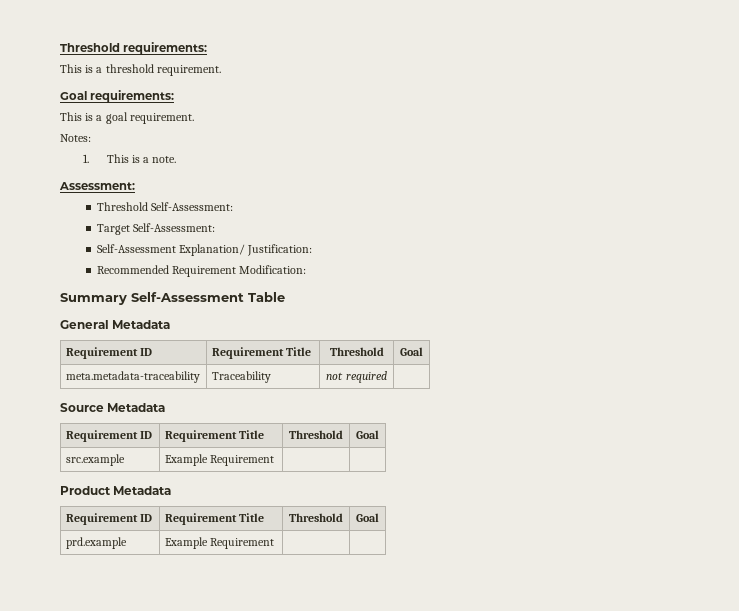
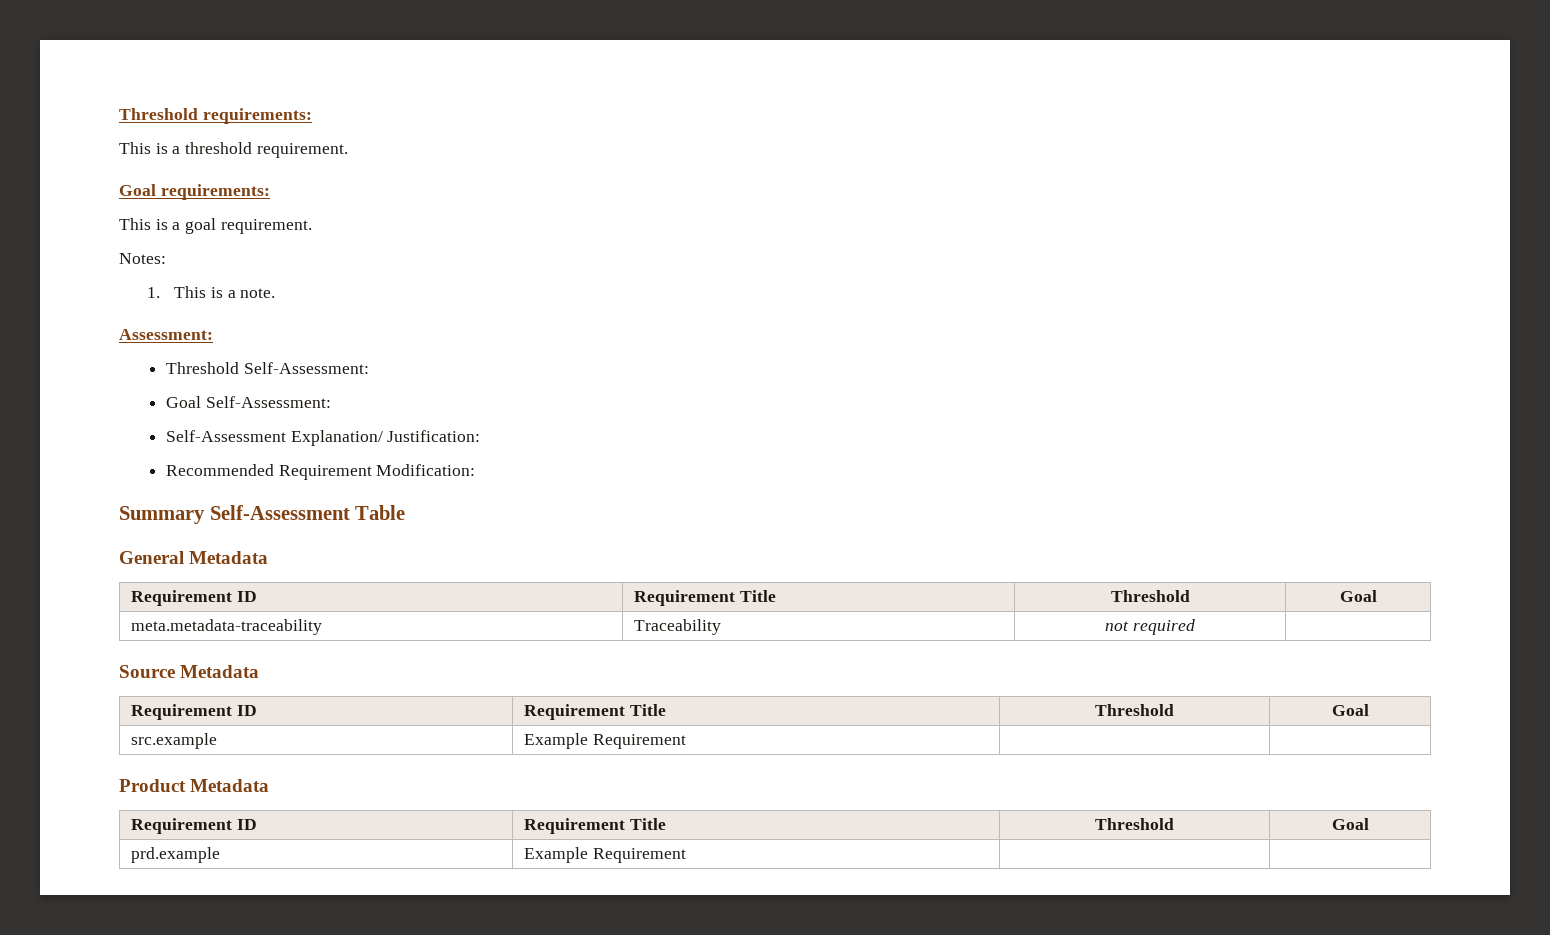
[96,224,130,235] Target -> [165,396,201,408] Goal

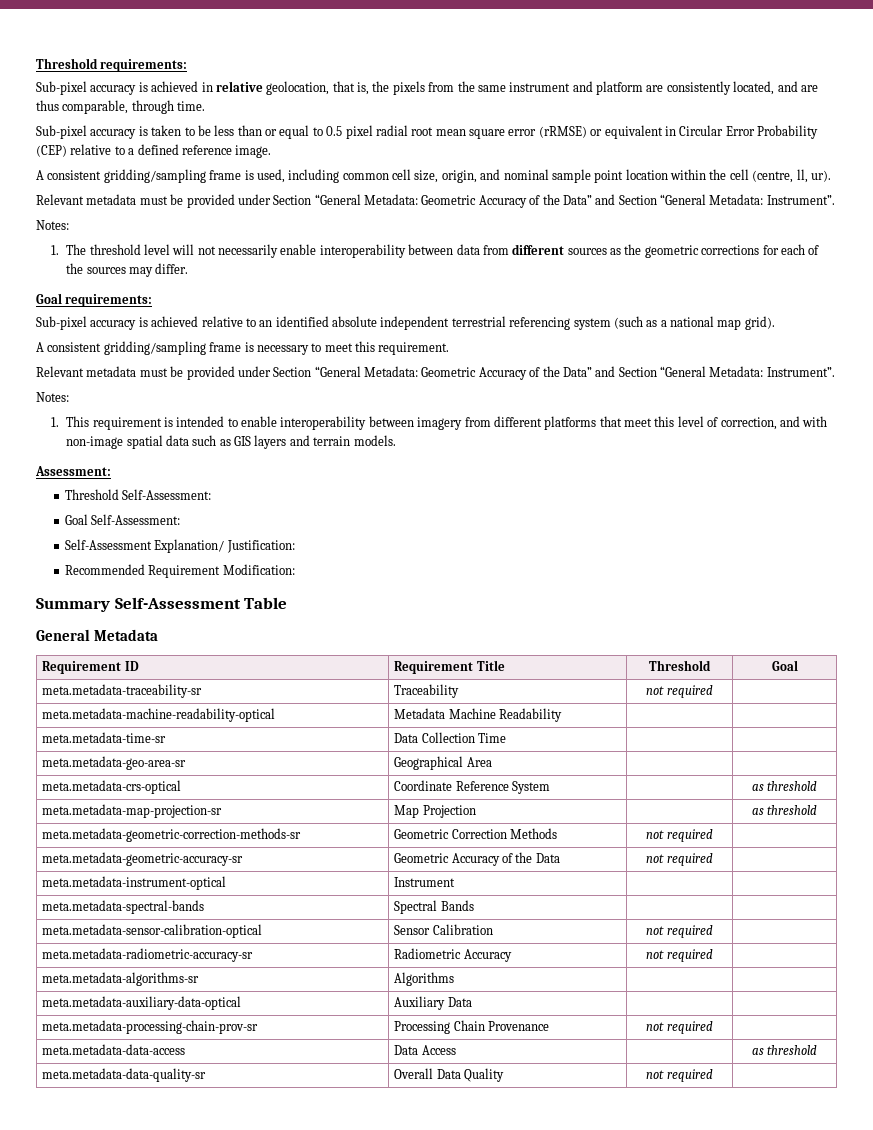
[119,142,348,158] [119,184,270,200] [119,218,312,234] [119,253,166,264] [146,286,276,298] This is a threshold requirement. // Goal requirements: // This is a goal requirement. // Notes: // 1. This is a note. -> [36,81,818,95] [36,100,206,114] [36,125,818,139] [36,144,272,158] [36,169,831,183] [36,194,835,208] [36,220,69,230] [51,244,820,258] [66,263,189,277] [36,293,153,307] [36,316,775,330] [36,341,450,355] [36,366,835,380] [36,392,69,402] [51,416,828,430] [66,435,396,449] Sub-pixel accuracy is achieved in relative geolocation, that is, the pixels from the same instrument and platform are consistently located, and are thus comparable, through time. // Sub-pixel accuracy is taken to be less than or equal to 0.5 pixel radial root mean square error (rRMSE) or equivalent in Circular Error Probability (CEP) relative to a defined reference image. // A consistent gridding/sampling frame is used, including common cell size, origin, and nominal sample point location within the cell (centre, ll, ur). // Relevant metadata must be provided under Section “General Metadata: Geometric Accuracy of the Data” and Section “General Metadata: Instrument”. // Notes: // 1. The threshold level will not necessarily enable interoperability between data from different sources as the geometric corrections for each of the sources may differ. // Goal requirements: // Sub-pixel accuracy is achieved relative to an identified absolute independent terrestrial referencing system (such as a national map grid). // A consistent gridding/sampling frame is necessary to meet this requirement. // Relevant metadata must be provided under Section “General Metadata: Geometric Accuracy of the Data” and Section “General Metadata: Instrument”. // Notes: // 1. This requirement is intended to enable interoperability between imagery from different platforms that meet this level of correction, and with non-image spatial data such as GIS layers and terrain models.
[131,619,323,635] meta.metadata-traceability -> [42,684,203,698] meta.metadata-traceability-sr
[119,665,260,678] [131,704,257,720] [524,704,666,720] [1095,704,1174,716] [1331,704,1369,716] [131,733,218,749] [524,733,686,749] [119,779,270,792] [131,818,257,834] [524,818,666,834] [1095,818,1174,830] [1331,818,1369,830] [131,847,221,863] [524,847,686,863] // Source Metadata // Requirement ID | Requirement Title | Threshold | Goal // src.example | Example Requirement | | // Product Metadata // Requirement ID | Requirement Title | Threshold | Goal // prd.example | Example Requirement | -> [42,708,276,722] [394,708,563,722] [42,732,167,743] [394,732,507,743] [42,756,187,770] [394,756,492,770] [42,780,182,794] [394,780,551,794] [751,781,818,791] [42,804,223,818] [394,805,476,818] [751,805,818,815] [42,828,302,842] [394,828,558,839] [646,829,713,842] [42,852,244,866] [394,852,560,866] [646,853,713,866] [42,876,227,890] [394,877,456,887] [42,900,205,914] [394,900,474,914] [42,924,263,938] [394,924,493,935] [646,925,713,938] [42,948,254,962] [394,948,512,962] [646,949,713,962] [42,972,200,986] [394,972,455,986] [42,996,242,1010] [394,996,472,1010] [42,1020,259,1034] [394,1020,550,1034] [646,1021,713,1034] [42,1044,186,1055] [394,1045,456,1055] [751,1045,818,1055] [42,1068,207,1082] [394,1068,505,1082] [646,1069,713,1082] // meta.metadata-machine-readability-optical | Metadata Machine Readability | | // meta.metadata-time-sr | Data Collection Time | | // meta.metadata-geo-area-sr | Geographical Area | | // meta.metadata-crs-optical | Coordinate Reference System | | as threshold // meta.metadata-map-projection-sr | Map Projection | | as threshold // meta.metadata-geometric-correction-methods-sr | Geometric Correction Methods | not required | // meta.metadata-geometric-accuracy-sr | Geometric Accuracy of the Data | not required | // meta.metadata-instrument-optical | Instrument | | // meta.metadata-spectral-bands | Spectral Bands | | // meta.metadata-sensor-calibration-optical | Sensor Calibration | not required | // meta.metadata-radiometric-accuracy-sr | Radiometric Accuracy | not required | // meta.metadata-algorithms-sr | Algorithms | | // meta.metadata-auxiliary-data-optical | Auxiliary Data | | // meta.metadata-processing-chain-prov-sr | Processing Chain Provenance | not required | // meta.metadata-data-access | Data Access | | as threshold // meta.metadata-data-quality-sr | Overall Data Quality | not required

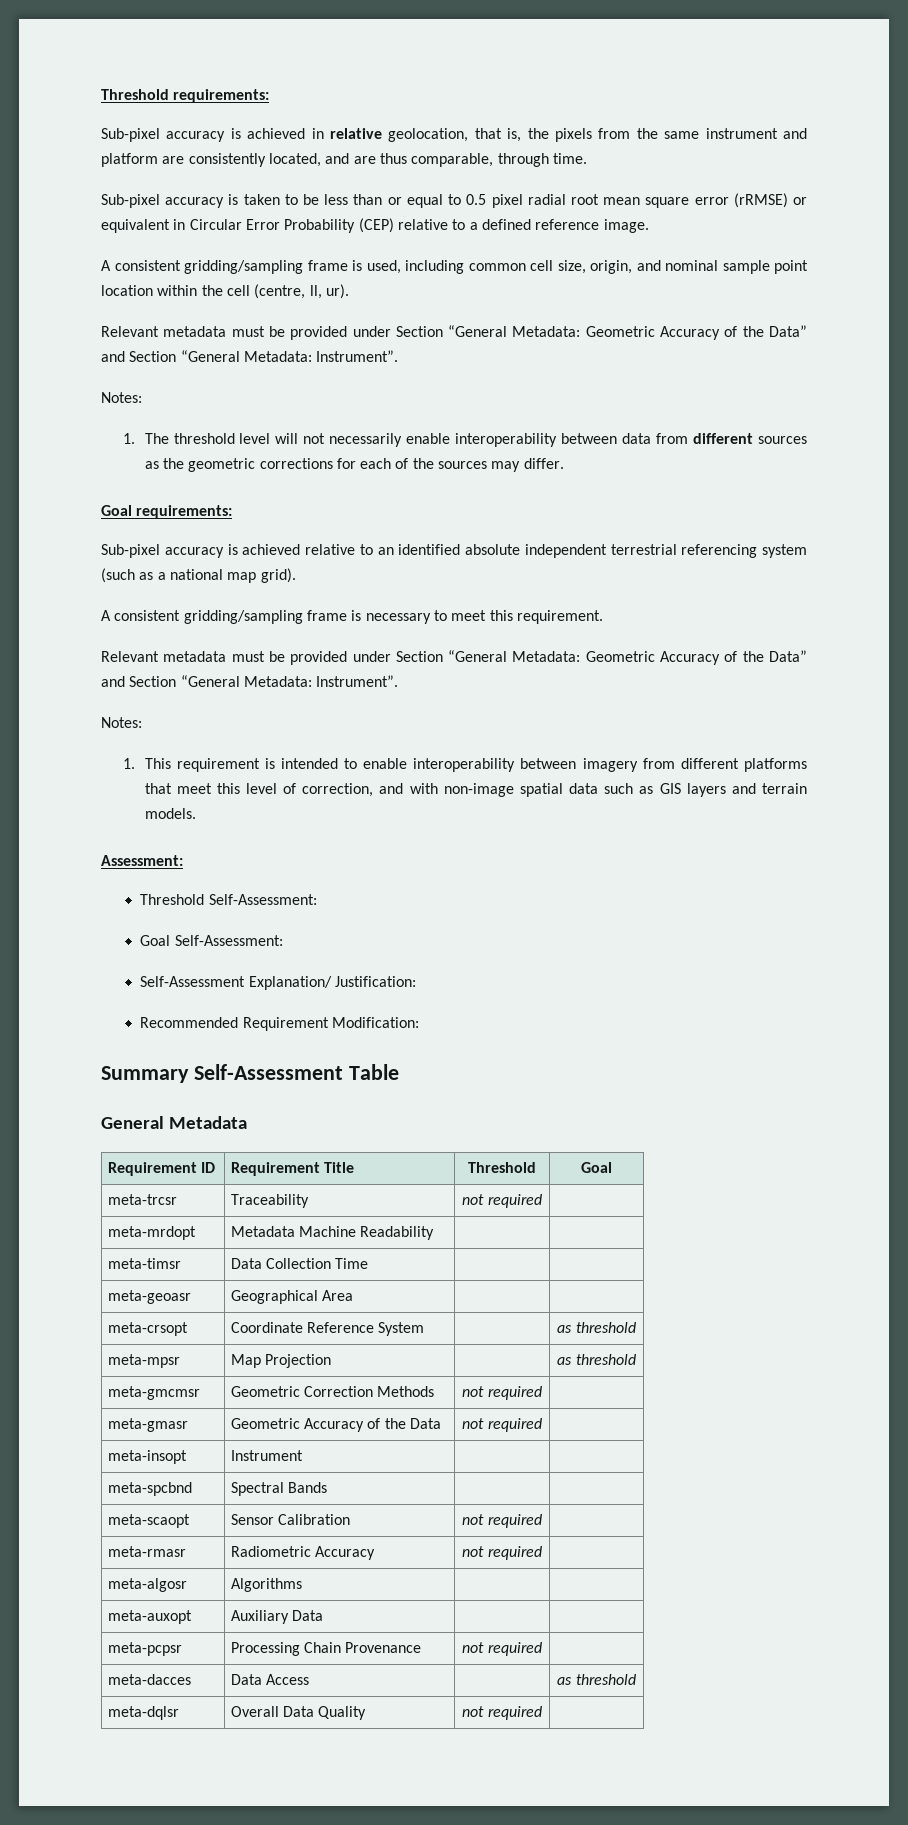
[42,684,203,698] meta.metadata-traceability-sr -> [107,1194,177,1205] meta-trcsr
[42,708,276,722] meta.metadata-machine-readability-optical -> [107,1226,196,1240] meta-mrdopt
[42,732,167,743] meta.metadata-time-sr -> [107,1258,181,1269] meta-timsr
[42,756,187,770] meta.metadata-geo-area-sr -> [107,1290,191,1304] meta-geoasr
[42,780,182,794] meta.metadata-crs-optical -> [107,1322,188,1336] meta-crsopt
[42,804,223,818] meta.metadata-map-projection-sr -> [107,1354,180,1368] meta-mpsr
[42,828,302,842] meta.metadata-geometric-correction-methods-sr -> [107,1386,200,1400] meta-gmcmsr
[42,852,244,866] meta.metadata-geometric-accuracy-sr -> [107,1418,188,1432] meta-gmasr
[42,876,227,890] meta.metadata-instrument-optical -> [107,1450,187,1464] meta-insopt
[42,900,205,914] meta.metadata-spectral-bands -> [107,1482,192,1496] meta-spcbnd
[42,924,263,938] meta.metadata-sensor-calibration-optical -> [107,1514,190,1528] meta-scaopt
[42,948,254,962] meta.metadata-radiometric-accuracy-sr -> [107,1546,186,1557] meta-rmasr
[42,972,200,986] meta.metadata-algorithms-sr -> [107,1578,187,1592] meta-algosr
[42,996,242,1010] meta.metadata-auxiliary-data-optical -> [107,1610,192,1624] meta-auxopt
[42,1020,259,1034] meta.metadata-processing-chain-prov-sr -> [107,1642,182,1656] meta-pcpsr
[42,1044,186,1055] meta.metadata-data-access -> [107,1674,191,1685] meta-dacces
[42,1068,207,1082] meta.metadata-data-quality-sr -> [107,1706,179,1720] meta-dqlsr

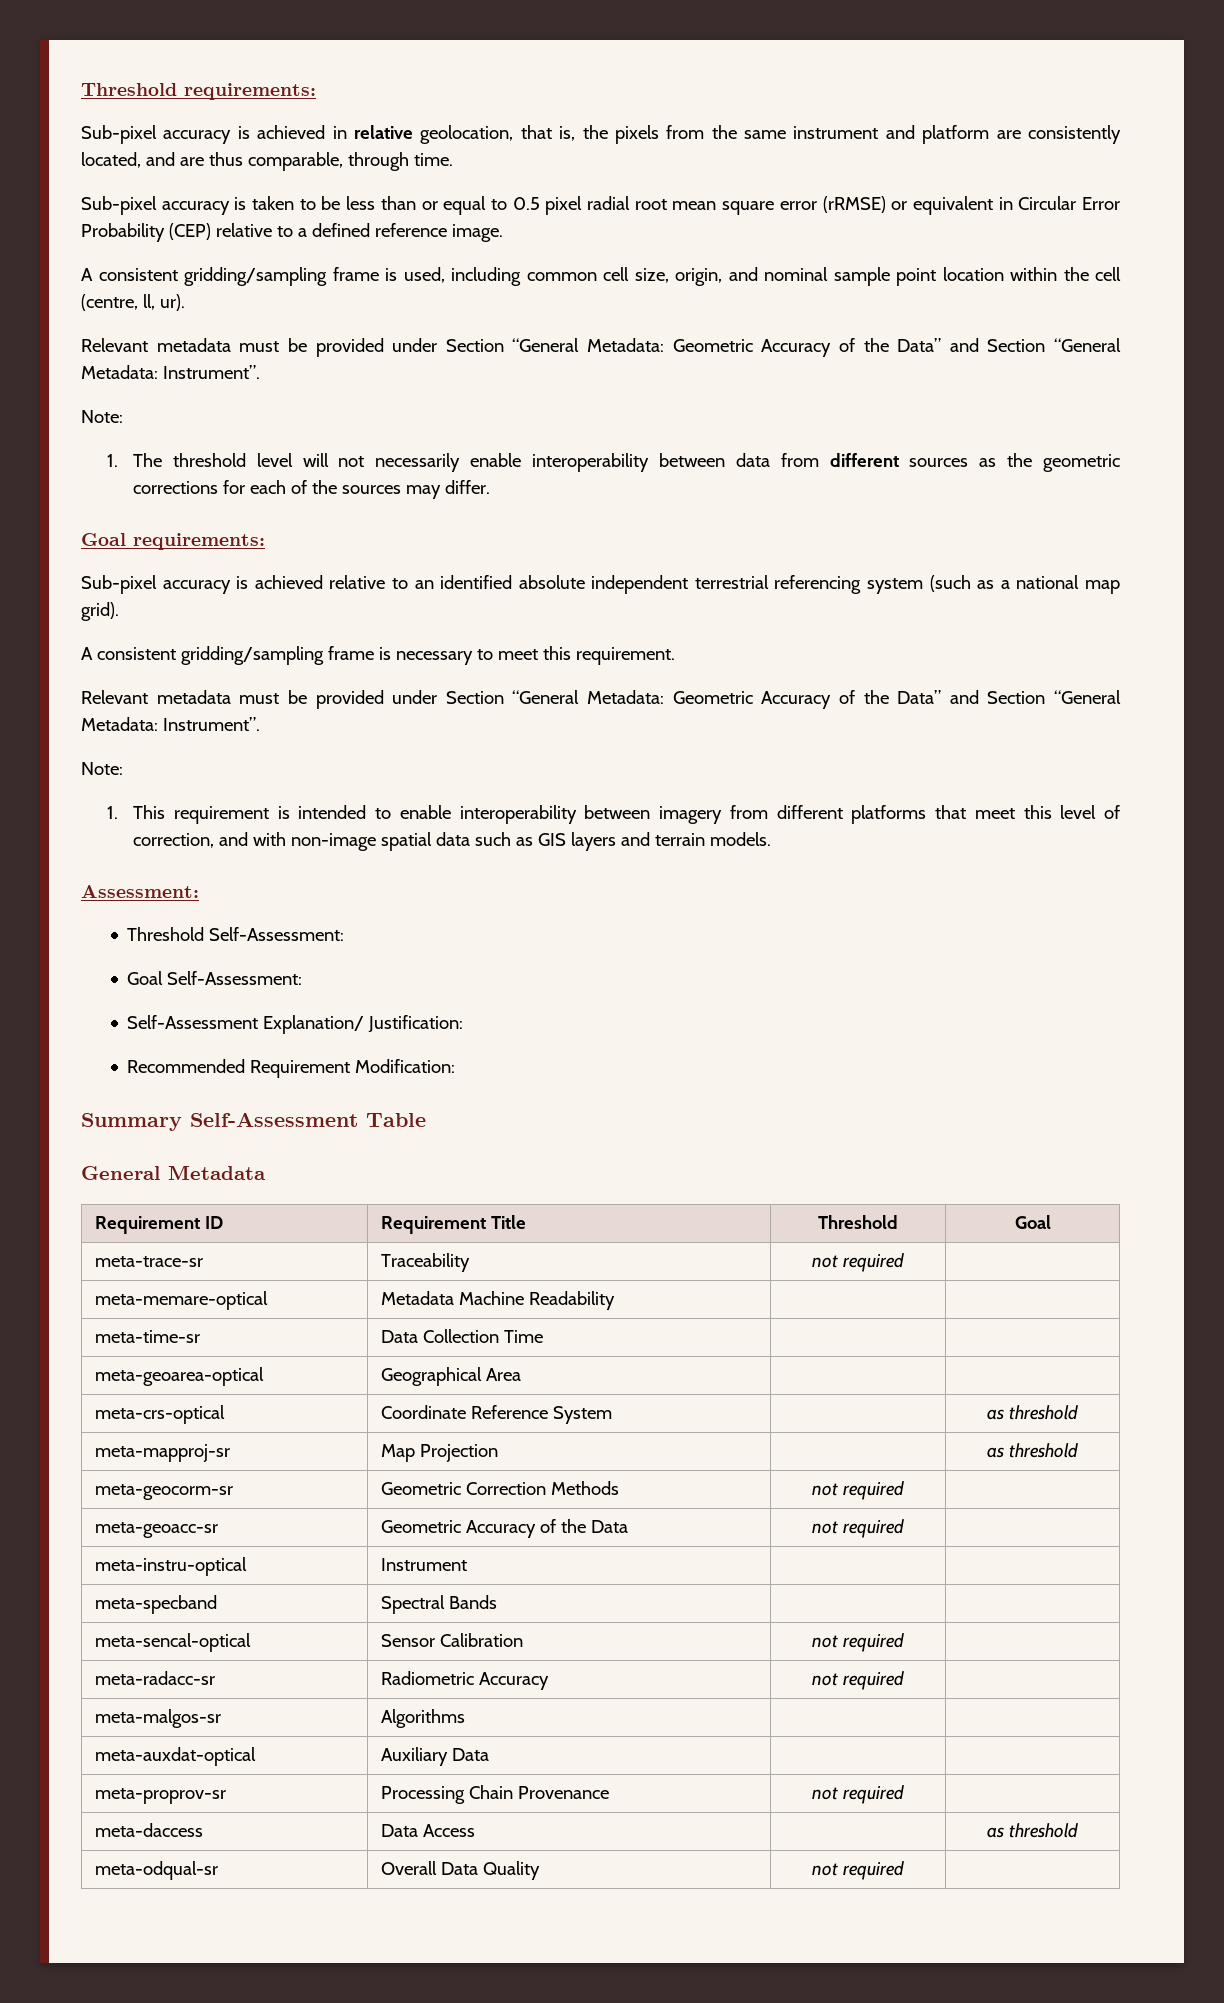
[101,392,142,403] Notes: -> [81,410,123,423] Note:
[101,717,142,728] Notes: -> [81,762,123,775] Note:
[107,1194,177,1205] meta-trcsr -> [95,1256,204,1267] meta-trace-sr
[107,1226,196,1240] meta-mrdopt -> [95,1291,269,1310] meta-memare-optical
[107,1258,181,1269] meta-timsr -> [95,1330,201,1343] meta-time-sr
[107,1290,191,1304] meta-geoasr -> [95,1367,265,1386] meta-geoarea-optical
[107,1322,188,1336] meta-crsopt -> [95,1405,226,1424] meta-crs-optical
[107,1354,180,1368] meta-mpsr -> [95,1444,231,1462] meta-mapproj-sr
[107,1386,200,1400] meta-gmcmsr -> [95,1484,234,1500] meta-geocorm-sr
[107,1418,188,1432] meta-gmasr -> [95,1522,219,1538] meta-geoacc-sr
[107,1450,187,1464] meta-insopt -> [95,1557,248,1576] meta-instru-optical
[107,1482,192,1496] meta-spcbnd -> [95,1595,218,1614] meta-specband
[107,1514,190,1528] meta-scaopt -> [95,1633,252,1652] meta-sencal-optical
[107,1546,186,1557] meta-rmasr -> [95,1671,216,1685] meta-radacc-sr
[107,1578,187,1592] meta-algosr -> [95,1709,222,1728] meta-malgos-sr
[107,1610,192,1624] meta-auxopt -> [95,1747,257,1766] meta-auxdat-optical
[107,1642,182,1656] meta-pcpsr -> [95,1788,227,1804] meta-proprov-sr
[107,1674,191,1685] meta-dacces -> [95,1823,204,1837] meta-daccess
[107,1706,179,1720] meta-dqlsr -> [95,1861,219,1880] meta-odqual-sr

